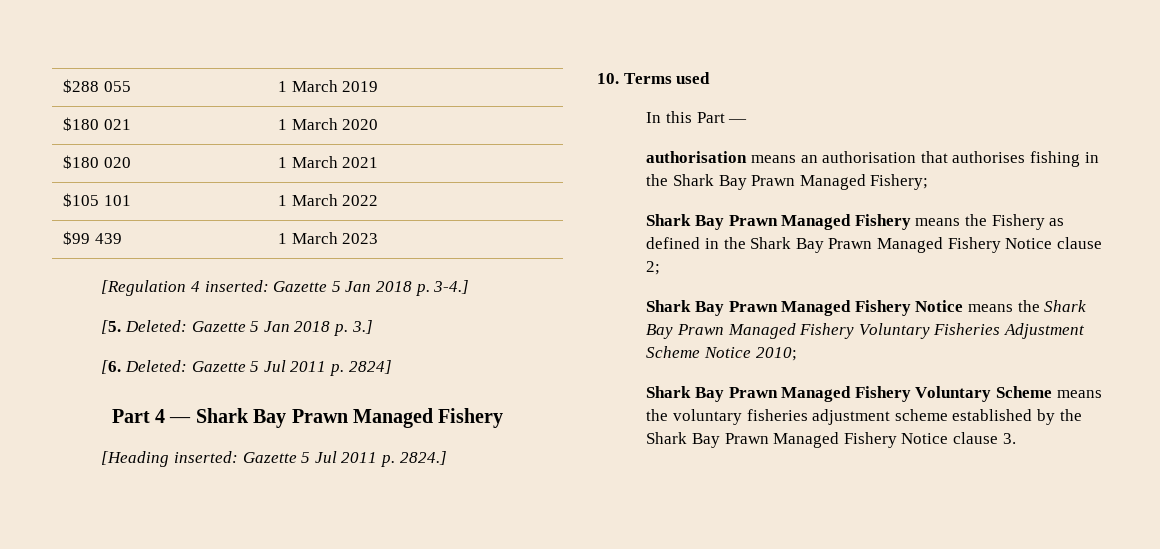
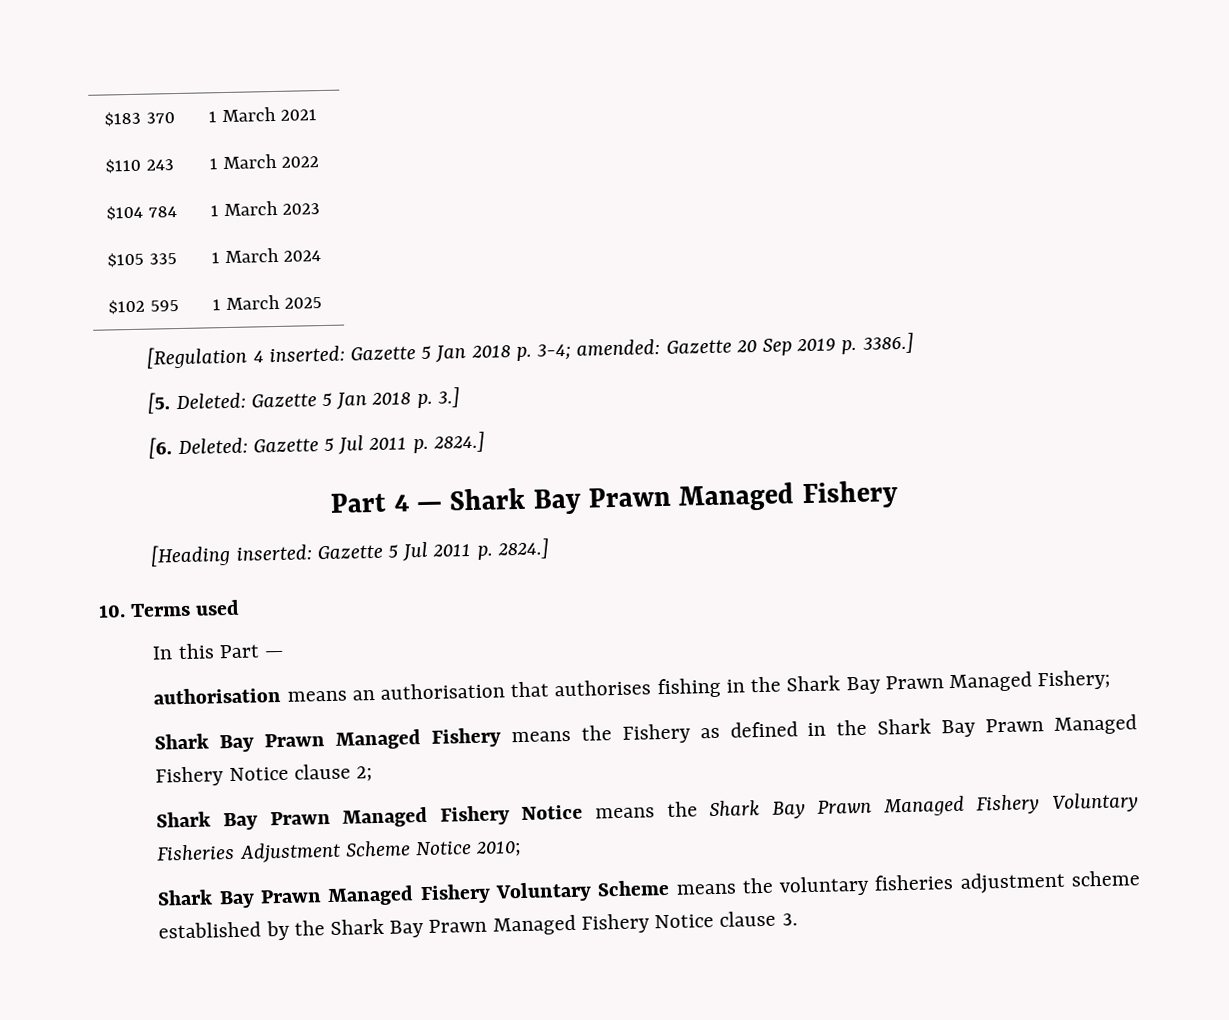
[63,79,131,93] [278,80,379,92] [63,117,131,131] [278,118,379,130] [63,155,131,169] $288 055 | 1 March 2019 // $180 021 | 1 March 2020 // $180 020 -> [104,111,175,127] $183 370
[63,193,131,207] $105 101 -> [105,158,174,174] $110 243
[63,231,122,245] $99 439 -> [106,205,177,221] $104 784
(379, 238) none -> [107,252,177,268] [211,247,322,264] [108,299,179,315] [212,294,323,311] // $105 335 | 1 March 2024 // $102 595 | 1 March 2025
[433,280,470,294] 3-4.] -> [537,332,914,361] 3-4; amended: Gazette 20 Sep 2019 p. 3386.]
[348,360,392,374] 2824] -> [432,431,485,453] 2824.]

